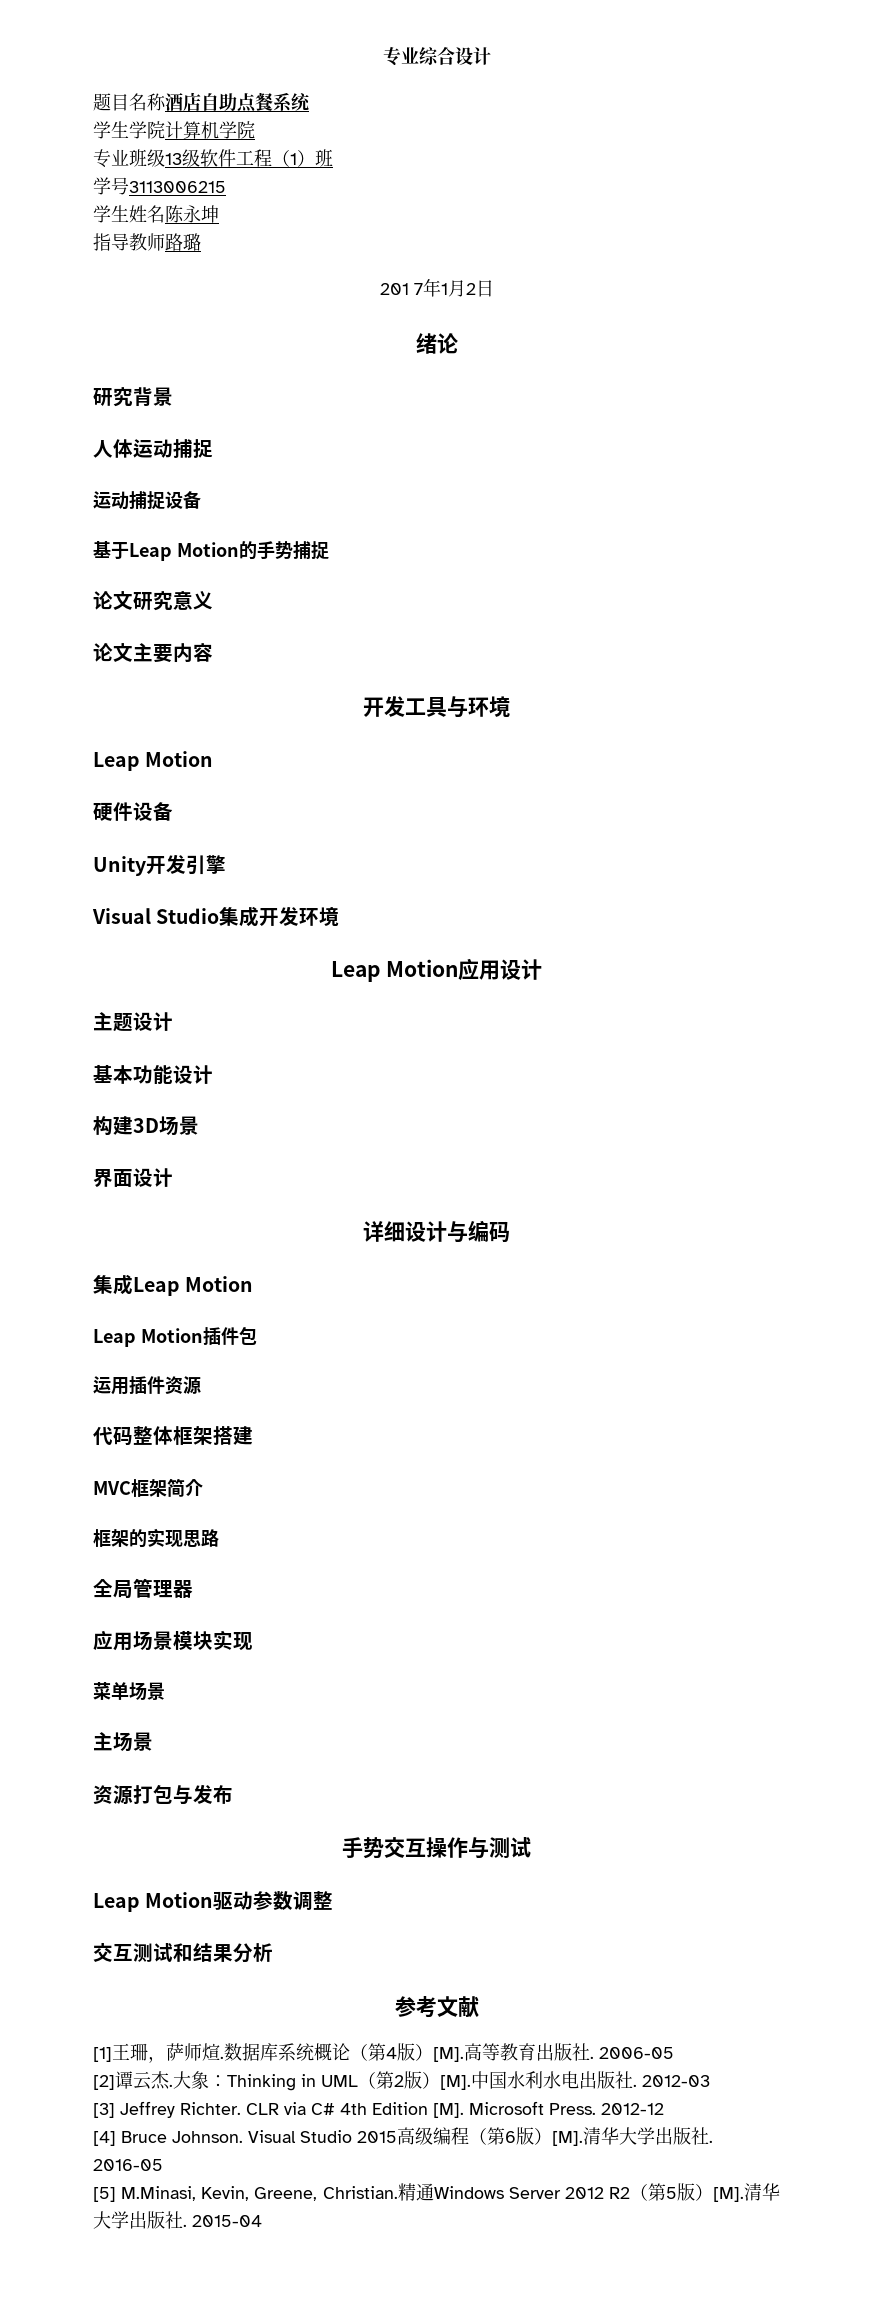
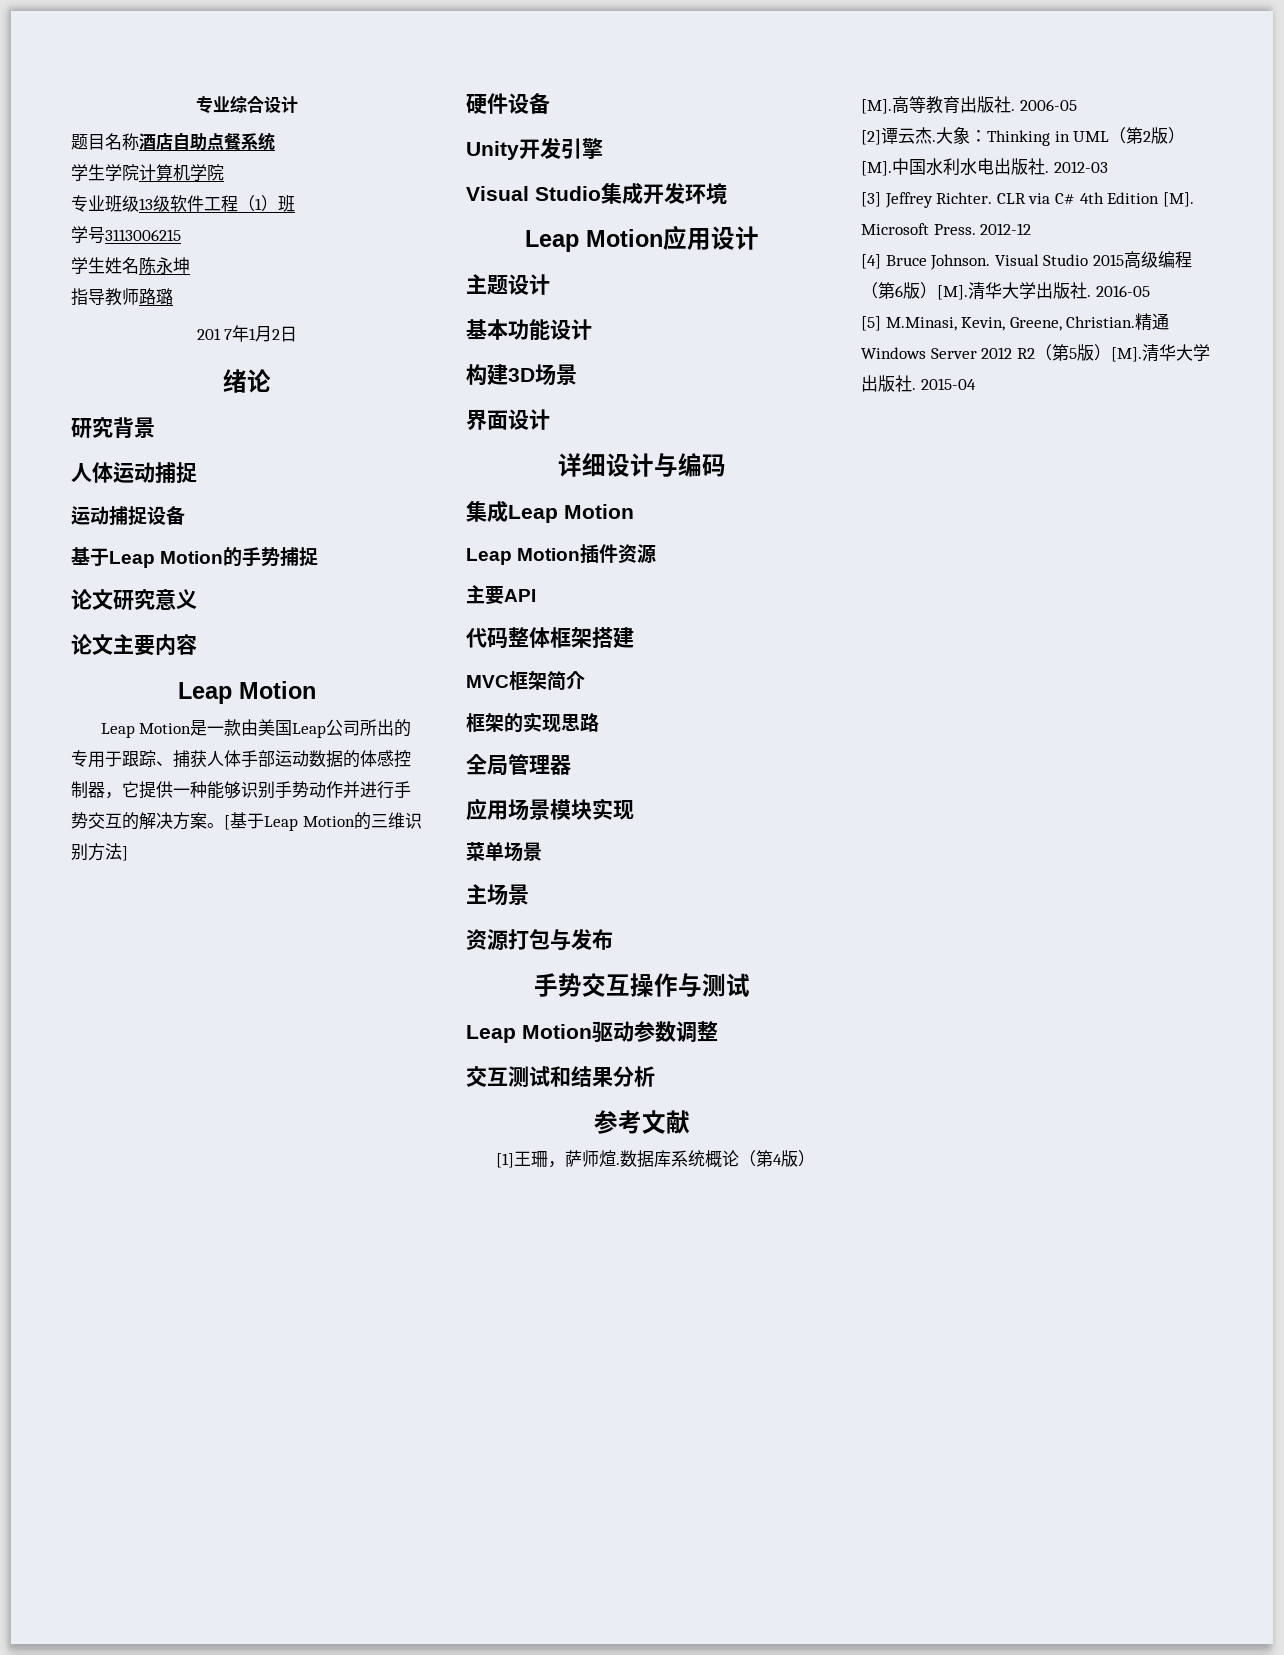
[363,696,510,718] [93,751,214,771] 开发工具与环境 // Leap Motion -> [178,681,316,704] [100,719,412,738] [71,750,411,768] [71,781,411,799] [71,812,422,831] [71,843,128,861] Leap Motion // Leap Motion是一款由美国Leap公司所出的专用于跟踪、捕获人体手部运动数据的体感控制器，它提供一种能够识别手势动作并进行手势交互的解决方案。[基于Leap Motion的三维识别方法]
[238,1326,257,1345] [93,1376,201,1395] 包 // 运用插件资源 -> [618,544,657,563] [466,585,536,605] 资源 // 主要API

